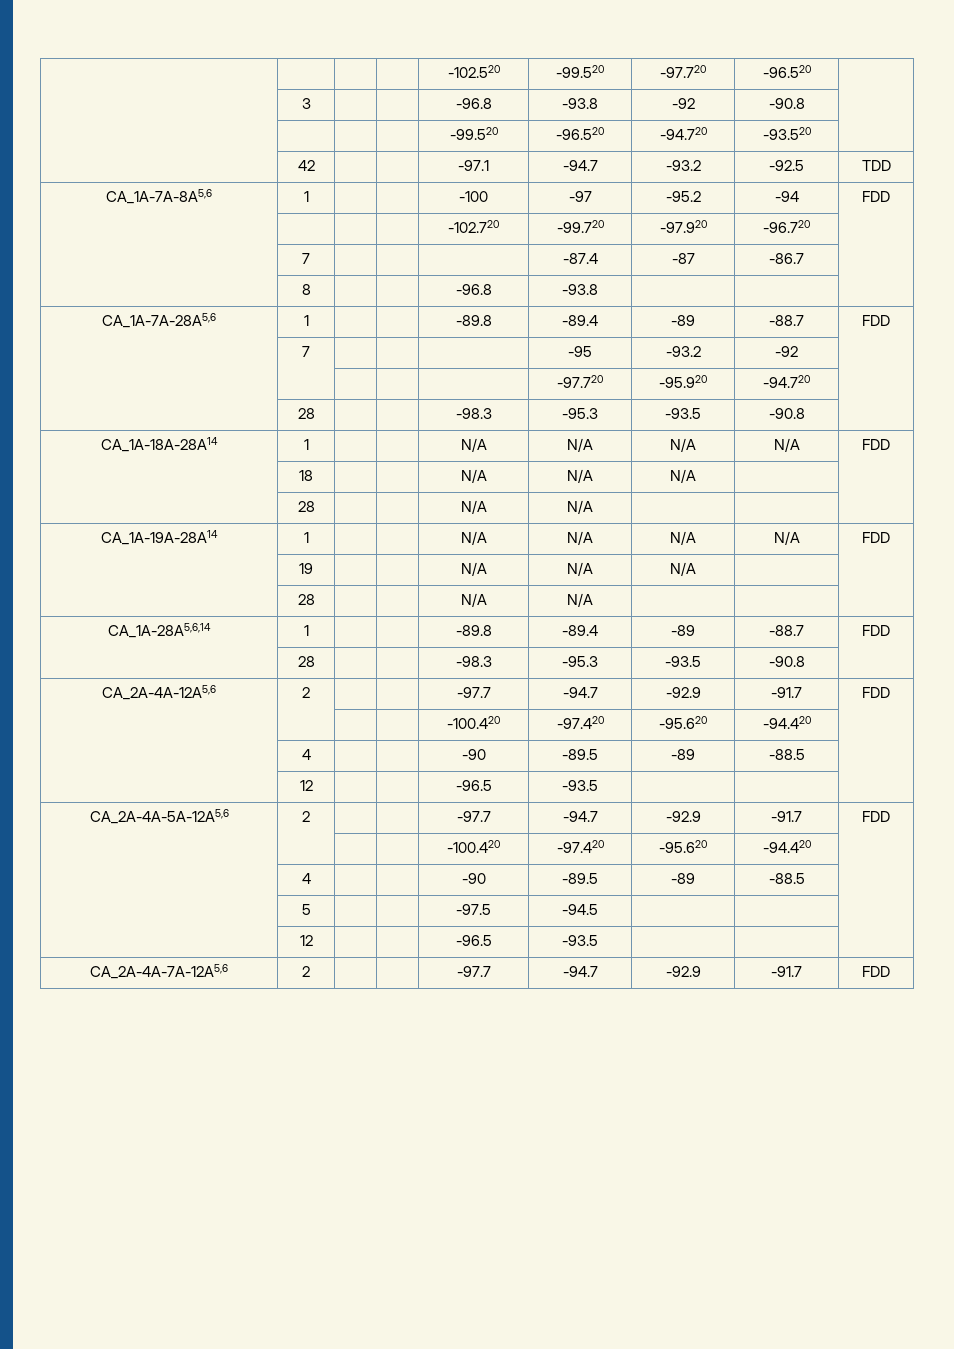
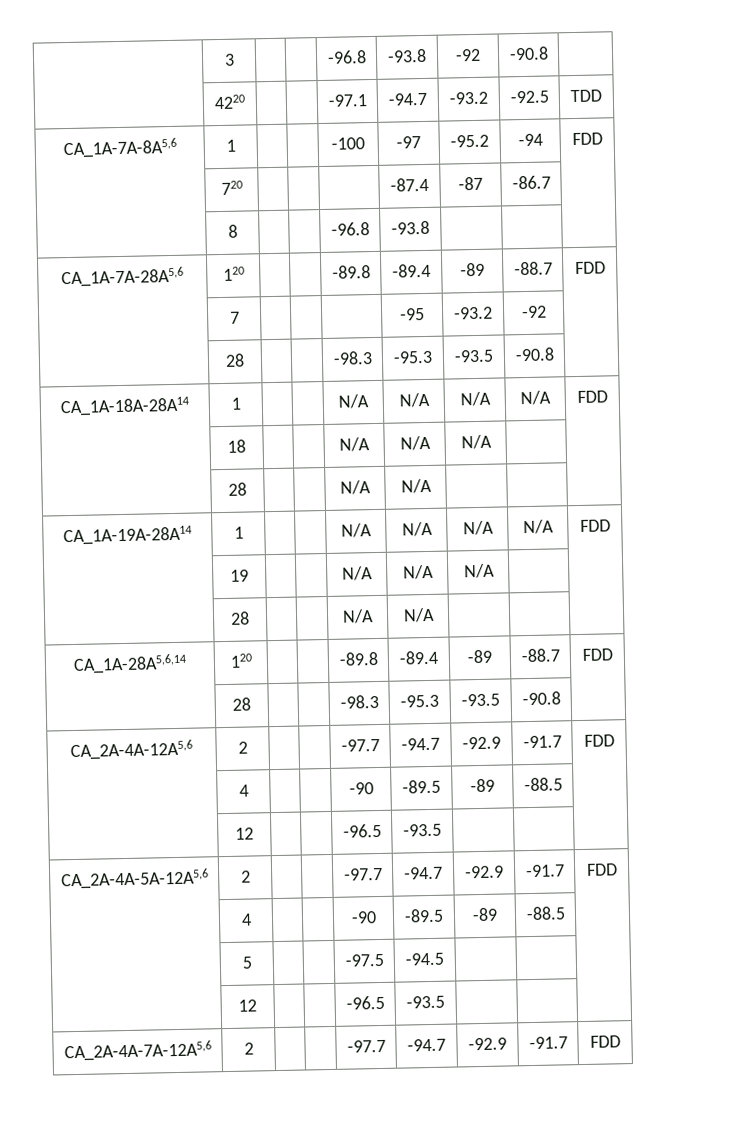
[447,65,500,78] [556,65,604,78] [660,65,706,78] [762,65,811,78] | | | | -102.520 | -99.520 | -97.720 | -96.520 | // | -> (223, 59) |
[449,127,498,140] [556,127,604,140] [659,127,707,140] [762,127,811,140] [297,160,315,171] | | | -99.520 | -96.520 | -94.720 | -93.520 | // | 42 -> [214,94,246,110] 4220
[448,220,499,233] [556,220,604,233] [659,220,707,233] [763,220,810,233] [302,253,310,264] | | | -102.720 | -99.720 | -97.920 | -96.720 | // | 7 -> [220,180,243,195] 720
[303,315,309,326] 1 -> [222,266,245,281] 120
[557,375,603,388] [659,375,707,388] [763,375,810,388] // | | | | | -97.720 | -95.920 | -94.720 | -> (547, 312) none
[303,625,309,636] 1 -> [229,653,253,668] 120
[447,716,500,729] [556,716,604,729] [659,716,707,729] [762,716,811,729] // | | | | -100.420 | -97.420 | -95.620 | -94.420 | -> (615, 740) none
[447,840,500,853] [556,840,604,853] [659,840,707,853] [762,840,811,853] // | | | | -100.420 | -97.420 | -95.620 | -94.420 | -> (618, 869) none

